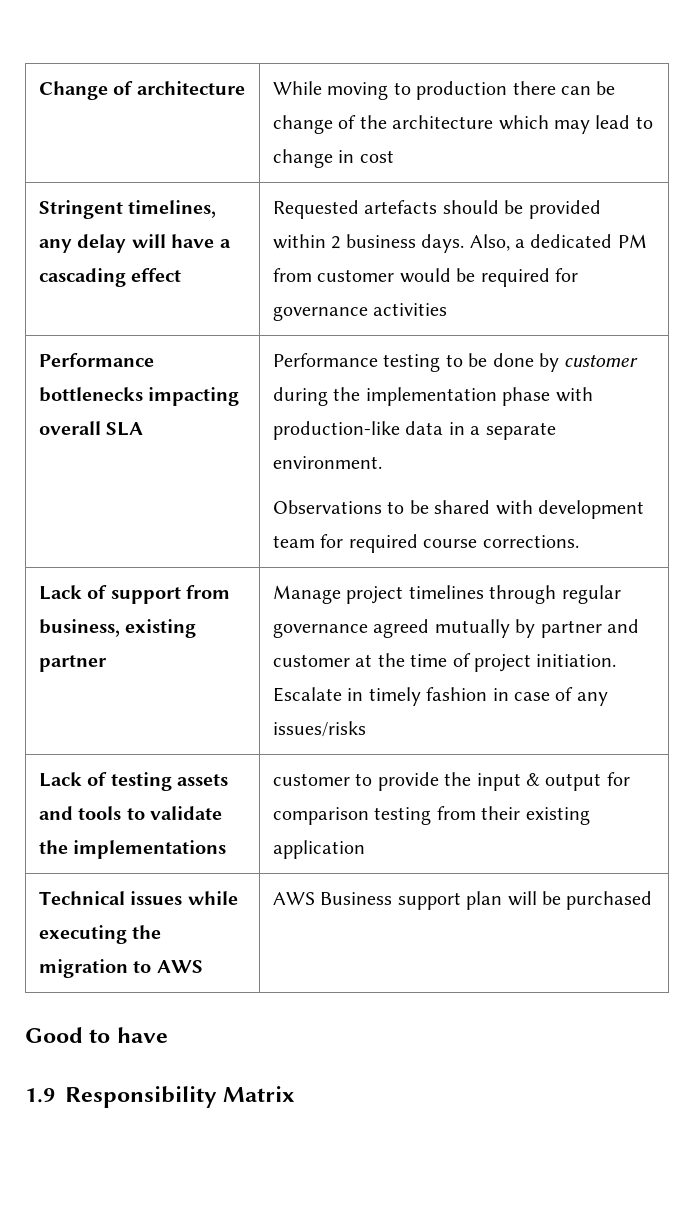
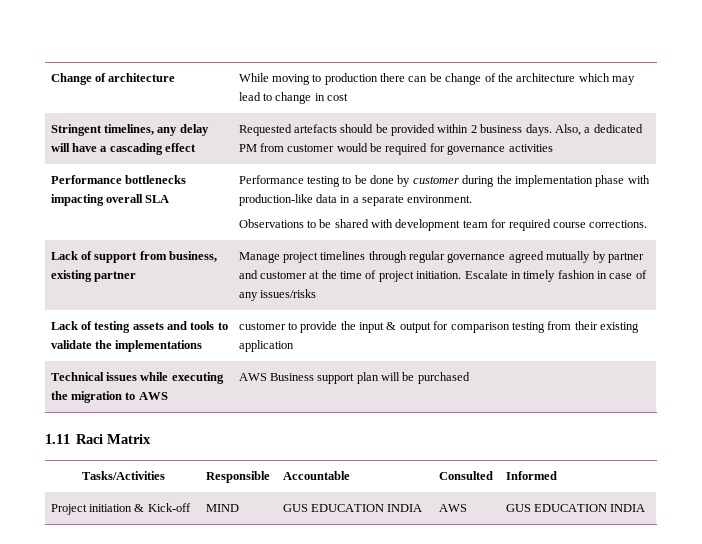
[25,1027,168,1043] [25,1086,296,1108] Good to have // 1.9 Responsibility Matrix -> [45,434,152,444] [81,471,165,480] [205,471,270,483] [282,471,350,480] [438,471,493,480] [505,471,557,480] [50,503,191,515] [205,504,239,512] [282,504,423,512] [438,504,467,512] [505,504,646,512] 1.11 Raci Matrix // Tasks/Activities | Responsible | Accountable | Consulted | Informed // Project initiation & Kick-off | MIND | GUS EDUCATION INDIA | AWS | GUS EDUCATION INDIA

